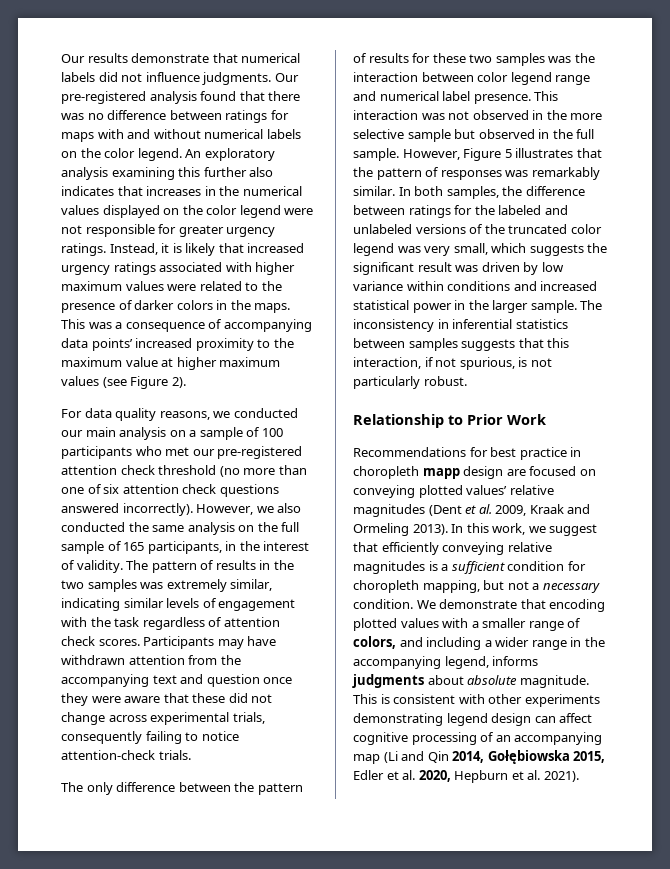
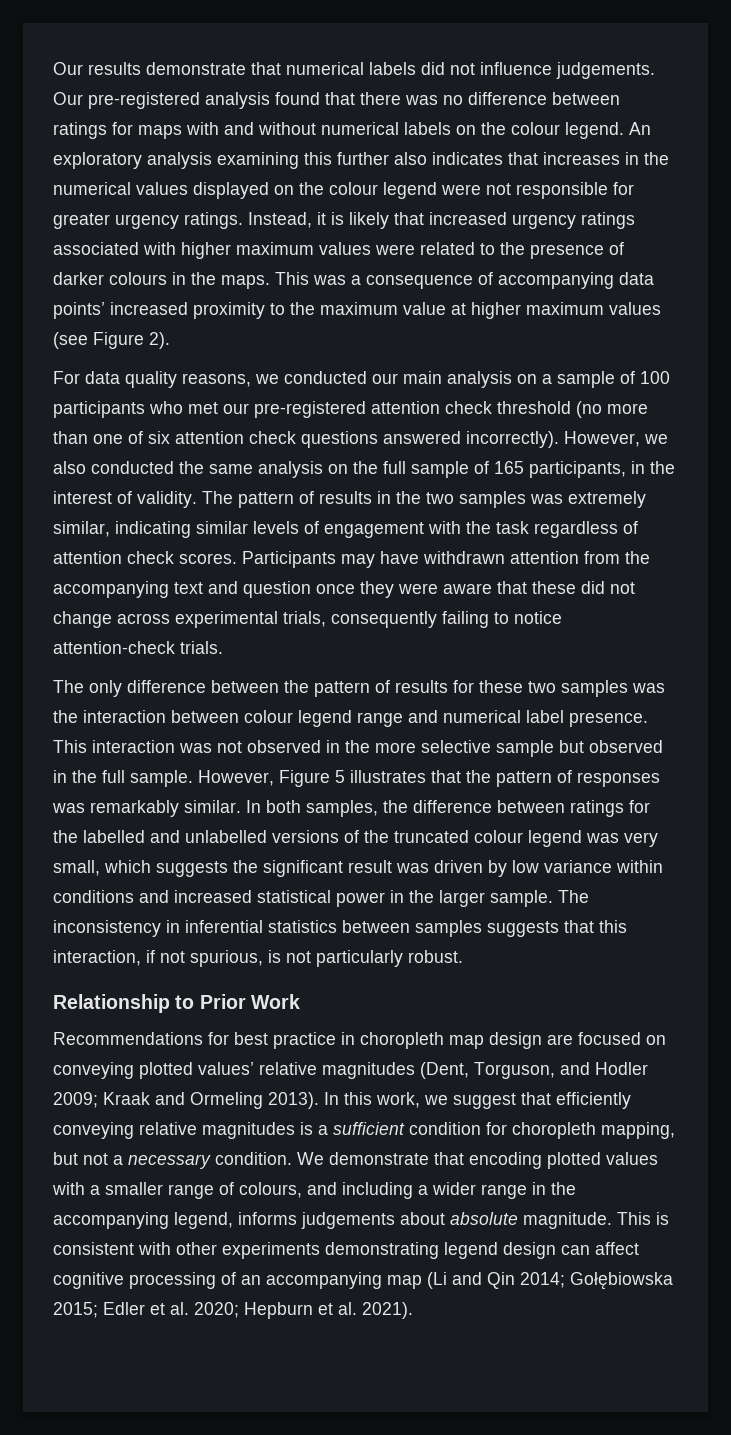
[202,72,272,85] judgments. -> [556,62,655,79] judgements.
[104,148,136,158] color -> [511,122,560,135] colour
[206,205,238,215] color -> [329,182,378,195] colour
[176,300,213,310] colors -> [109,272,167,285] colours
[477,72,509,82] color -> [244,710,293,723] colour
[498,205,568,215] [353,224,412,234] labeled and unlabeled -> [83,830,267,843] labelled and unlabelled
[570,224,602,234] color -> [474,830,523,843] colour
[422,468,460,479] mapp -> [449,1035,484,1049] map
[428,504,527,516] (Dent et al. 2009, -> [420,1062,648,1079] [53,1092,98,1108] (Dent, Torguson, and Hodler 2009;
[353,636,396,649] colors, -> [239,1182,302,1198] colours,
[352,674,424,688] judgments -> [301,1212,395,1229] judgements
[452,750,606,764] 2014, Gołębiowska 2015, -> [520,1272,673,1290] [53,1302,98,1318] 2014; Gołębiowska 2015;
[418,770,451,782] 2020, -> [194,1302,239,1318] 2020;

